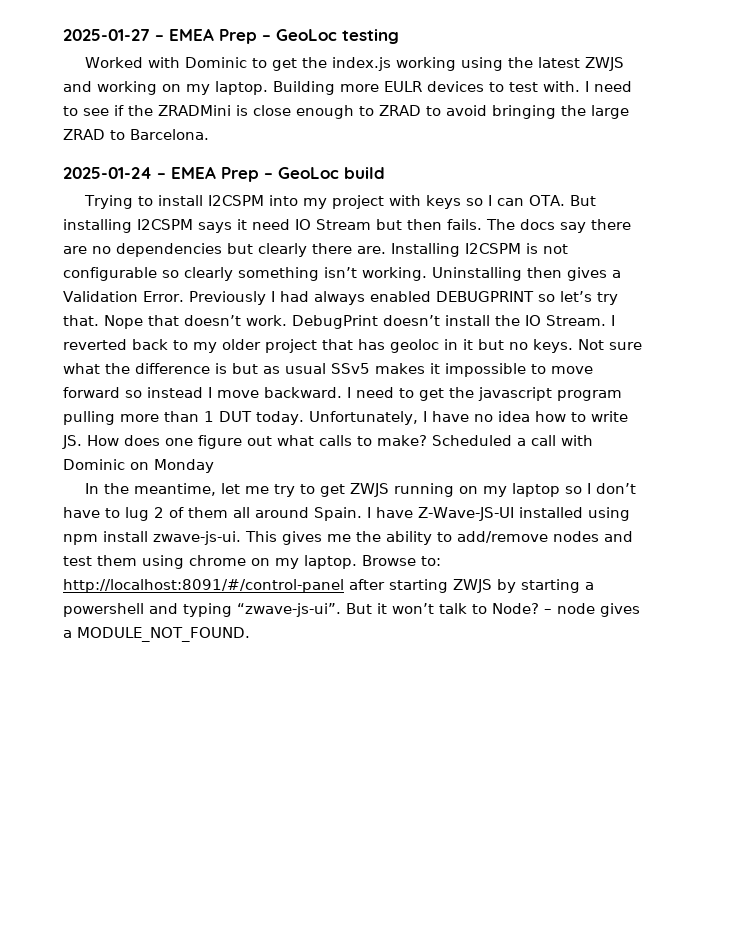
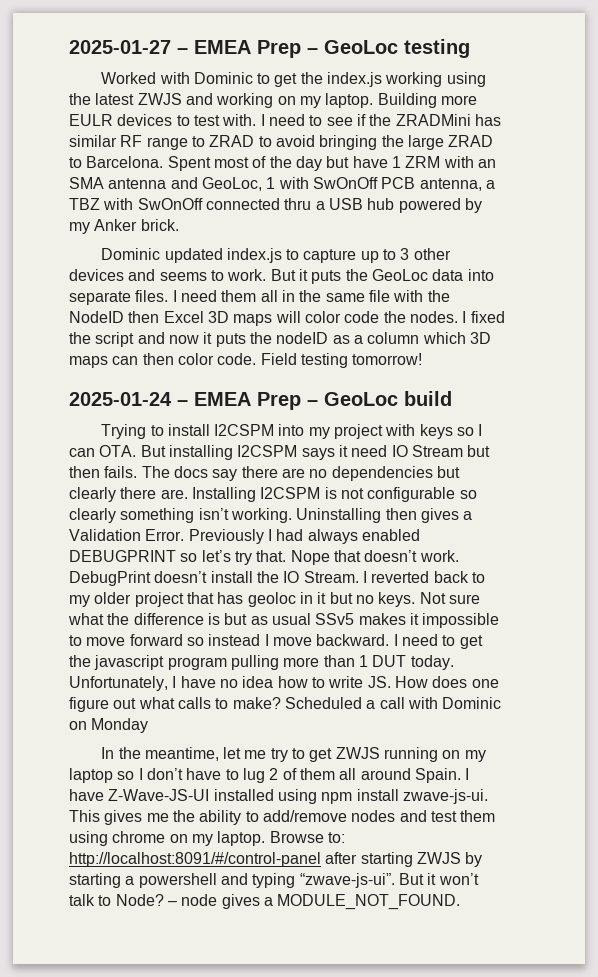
[236,105,354,119] is close enough -> [474,114,501,126] [69,135,188,150] has similar RF range
(209, 134) none -> [167,156,496,171] [69,177,495,191] [69,198,482,213] [69,219,179,234] [101,248,451,263] [69,269,494,284] [69,290,450,305] [69,311,505,326] [69,332,491,347] [69,353,423,368] Spent most of the day but have 1 ZRM with an SMA antenna and GeoLoc, 1 with SwOnOff PCB antenna, a TBZ with SwOnOff connected thru a USB hub powered by my Anker brick. // Dominic updated index.js to capture up to 3 other devices and seems to work. But it puts the GeoLoc data into separate files. I need them all in the same file with the NodeID then Excel 3D maps will color code the nodes. I fixed the script and now it puts the nodeID as a column which 3D maps can then color code. Field testing tomorrow!

